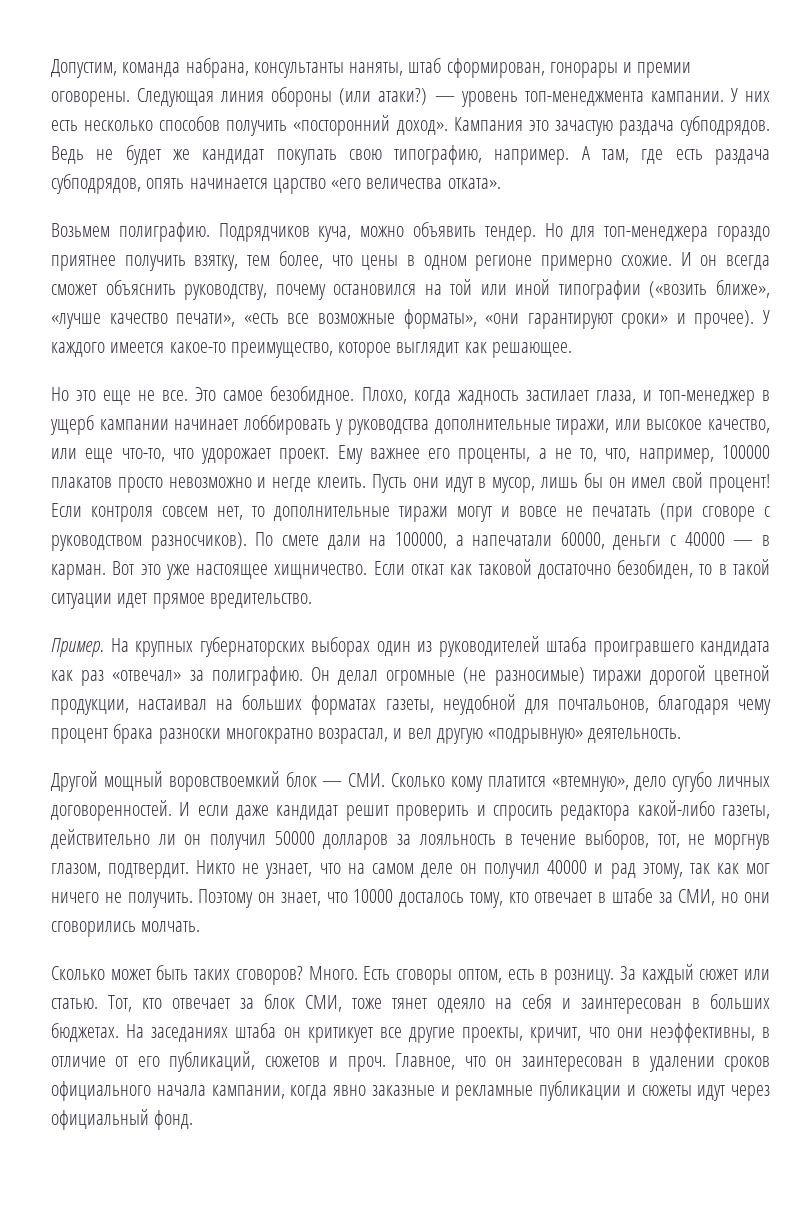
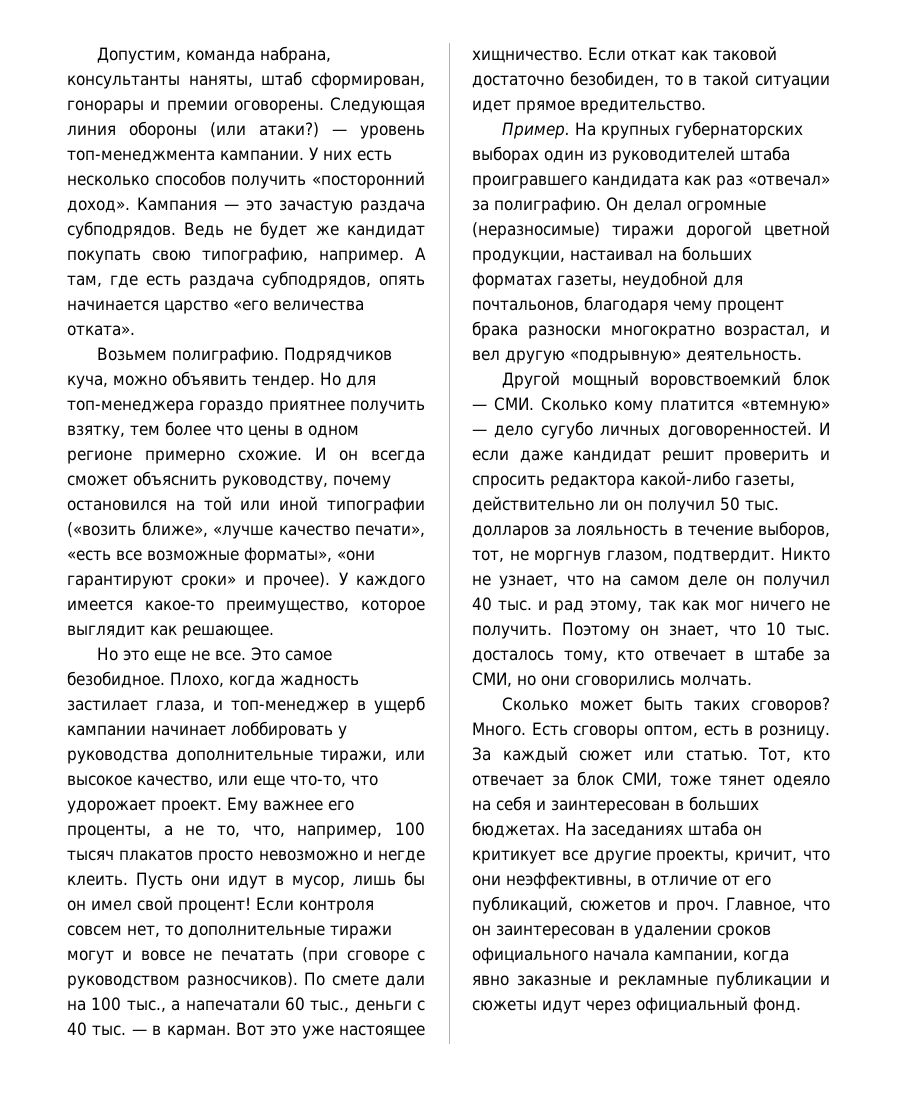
(523, 124) none -> [224,204,239,210] —
[278,251,323,269] более, -> [165,421,211,436] более
[721,445,770,459] 100000 -> [395,822,425,836] [67,850,114,861] 100 тысяч
[394,532,725,550] 100000, а напечатали 60000, деньги с 40000 -> [91,997,425,1013] [67,1022,127,1036] 100 тыс., а напечатали 60 тыс., деньги с 40 тыс.
[463,667,585,686] (не разносимые) -> [472,222,600,239] (неразносимые)
[551,776,629,792] «втемную», -> [741,400,830,414] [472,429,487,435] «втемную» —
[274,831,315,845] 50000 -> [720,497,779,511] 50 тыс.
[547,860,588,874] 40000 -> [472,597,533,611] 40 тыс.
[353,889,394,903] 10000 -> [766,622,830,636] 10 тыс.

